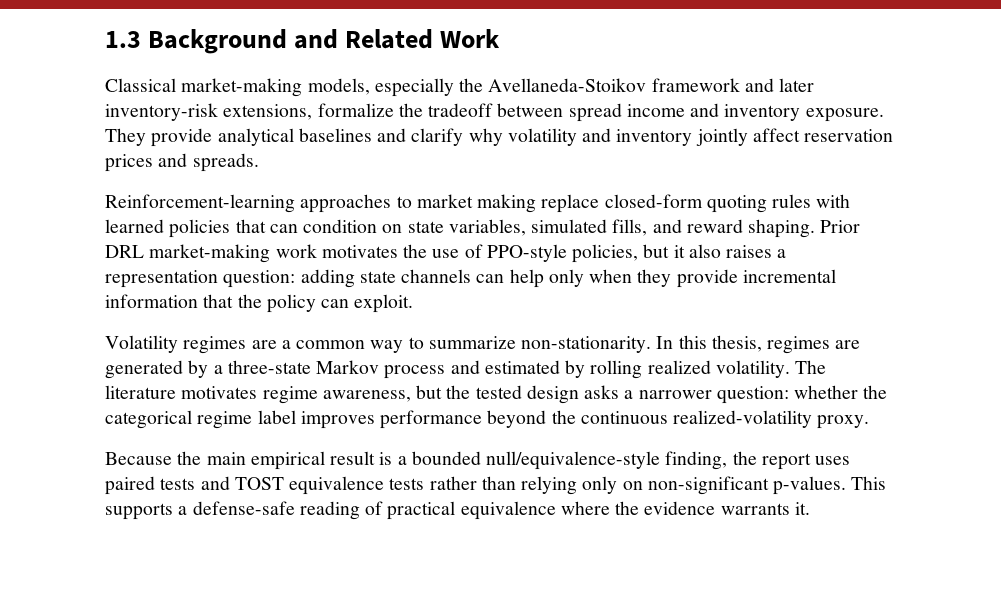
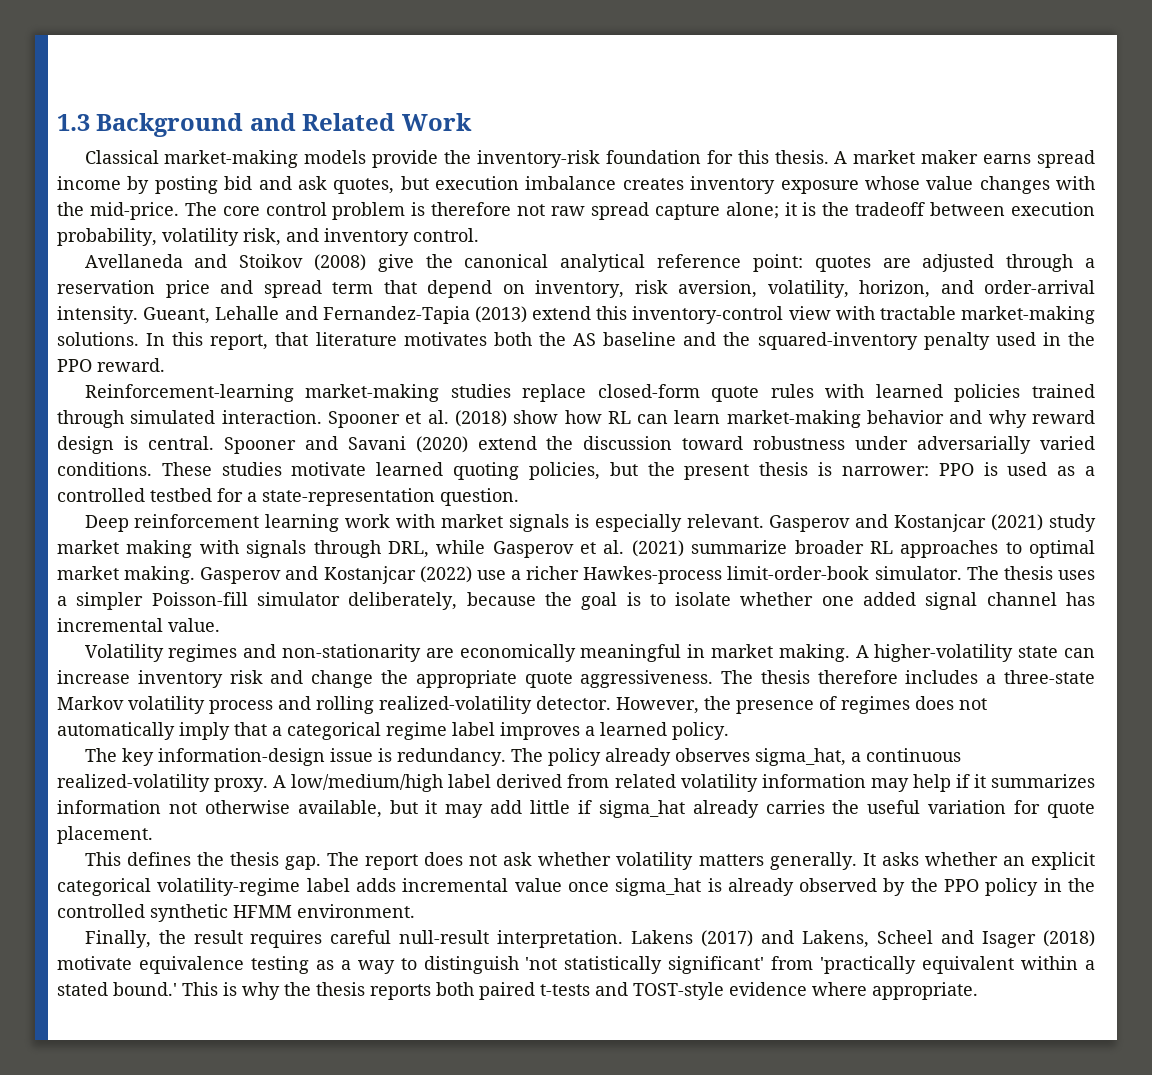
[307,78,815,97] [105,103,884,122] [105,128,894,147] [105,153,259,172] [105,194,537,213] models, especially the Avellaneda-Stoikov framework and later inventory-risk extensions, formalize the tradeoff between spread income and inventory exposure. They provide analytical baselines and clarify why volatility and inventory jointly affect reservation prices and spreads. // Reinforcement-learning approaches to market making -> [304,150,1095,168] [57,176,1095,194] [57,202,1096,220] [57,228,479,246] [84,254,1096,272] [57,280,1095,298] [57,306,1095,324] [57,332,1095,350] [57,358,165,372] [84,384,511,402] models provide the inventory-risk foundation for this thesis. A market maker earns spread income by posting bid and ask quotes, but execution imbalance creates inventory exposure whose value changes with the mid-price. The core control problem is therefore not raw spread capture alone; it is the tradeoff between execution probability, volatility risk, and inventory control. // Avellaneda and Stoikov (2008) give the canonical analytical reference point: quotes are adjusted through a reservation price and spread term that depend on inventory, risk aversion, volatility, horizon, and order-arrival intensity. Gueant, Lehalle and Fernandez-Tapia (2013) extend this inventory-control view with tractable market-making solutions. In this report, that literature motivates both the AS baseline and the squared-inventory penalty used in the PPO reward. // Reinforcement-learning market-making studies
[706,195,767,213] quoting -> [711,386,760,402] quote
[235,219,861,238] [105,244,787,263] [105,269,836,288] [105,294,414,313] [105,335,861,354] [105,360,209,379] that can condition on state variables, simulated fills, and reward shaping. Prior DRL market-making work motivates the use of PPO-style policies, but it also raises a representation question: adding state channels can help only when they provide incremental information that the policy can exploit. // Volatility regimes are a common way to summarize non-stationarity. In this thesis, regimes are generated by -> [1032,384,1096,398] [57,410,1095,428] [57,436,1095,454] [57,462,1096,480] [57,488,519,506] [84,514,1096,532] [57,540,1095,558] [57,566,1095,584] [57,592,1095,610] [57,618,220,632] [84,644,1096,662] [57,670,979,688] trained through simulated interaction. Spooner et al. (2018) show how RL can learn market-making behavior and why reward design is central. Spooner and Savani (2020) extend the discussion toward robustness under adversarially varied conditions. These studies motivate learned quoting policies, but the present thesis is narrower: PPO is used as a controlled testbed for a state-representation question. // Deep reinforcement learning work with market signals is especially relevant. Gasperov and Kostanjcar (2021) study market making with signals through DRL, while Gasperov et al. (2021) summarize broader RL approaches to optimal market making. Gasperov and Kostanjcar (2022) use a richer Hawkes-process limit-order-book simulator. The thesis uses a simpler Poisson-fill simulator deliberately, because the goal is to isolate whether one added signal channel has incremental value. // Volatility regimes and non-stationarity are economically meaningful in market making. A higher-volatility state can increase inventory risk and change the appropriate quote aggressiveness. The thesis therefore includes
(380, 367) none -> [128,696,205,714] volatility
[484,360,827,379] [105,385,888,404] [105,410,870,429] [105,451,851,470] [105,476,887,495] [105,501,810,520] estimated by rolling realized volatility. The literature motivates regime awareness, but the tested design asks a narrower question: whether the categorical regime label improves performance beyond the continuous realized-volatility proxy. // Because the main empirical result is a bounded null/equivalence-style finding, the report uses paired tests and TOST equivalence tests rather than relying only on non-significant p-values. This supports a defense-safe reading of practical equivalence where the evidence warrants it. -> [316,696,987,714] [57,722,729,740] [84,748,961,766] [57,774,1095,792] [57,800,1095,818] [57,826,153,844] [84,852,1095,870] [57,878,1095,896] [57,904,415,922] [84,930,1095,948] [57,956,1095,974] [57,982,978,1000] rolling realized-volatility detector. However, the presence of regimes does not automatically imply that a categorical regime label improves a learned policy. // The key information-design issue is redundancy. The policy already observes sigma_hat, a continuous realized-volatility proxy. A low/medium/high label derived from related volatility information may help if it summarizes information not otherwise available, but it may add little if sigma_hat already carries the useful variation for quote placement. // This defines the thesis gap. The report does not ask whether volatility matters generally. It asks whether an explicit categorical volatility-regime label adds incremental value once sigma_hat is already observed by the PPO policy in the controlled synthetic HFMM environment. // Finally, the result requires careful null-result interpretation. Lakens (2017) and Lakens, Scheel and Isager (2018) motivate equivalence testing as a way to distinguish 'not statistically significant' from 'practically equivalent within a stated bound.' This is why the thesis reports both paired t-tests and TOST-style evidence where appropriate.

